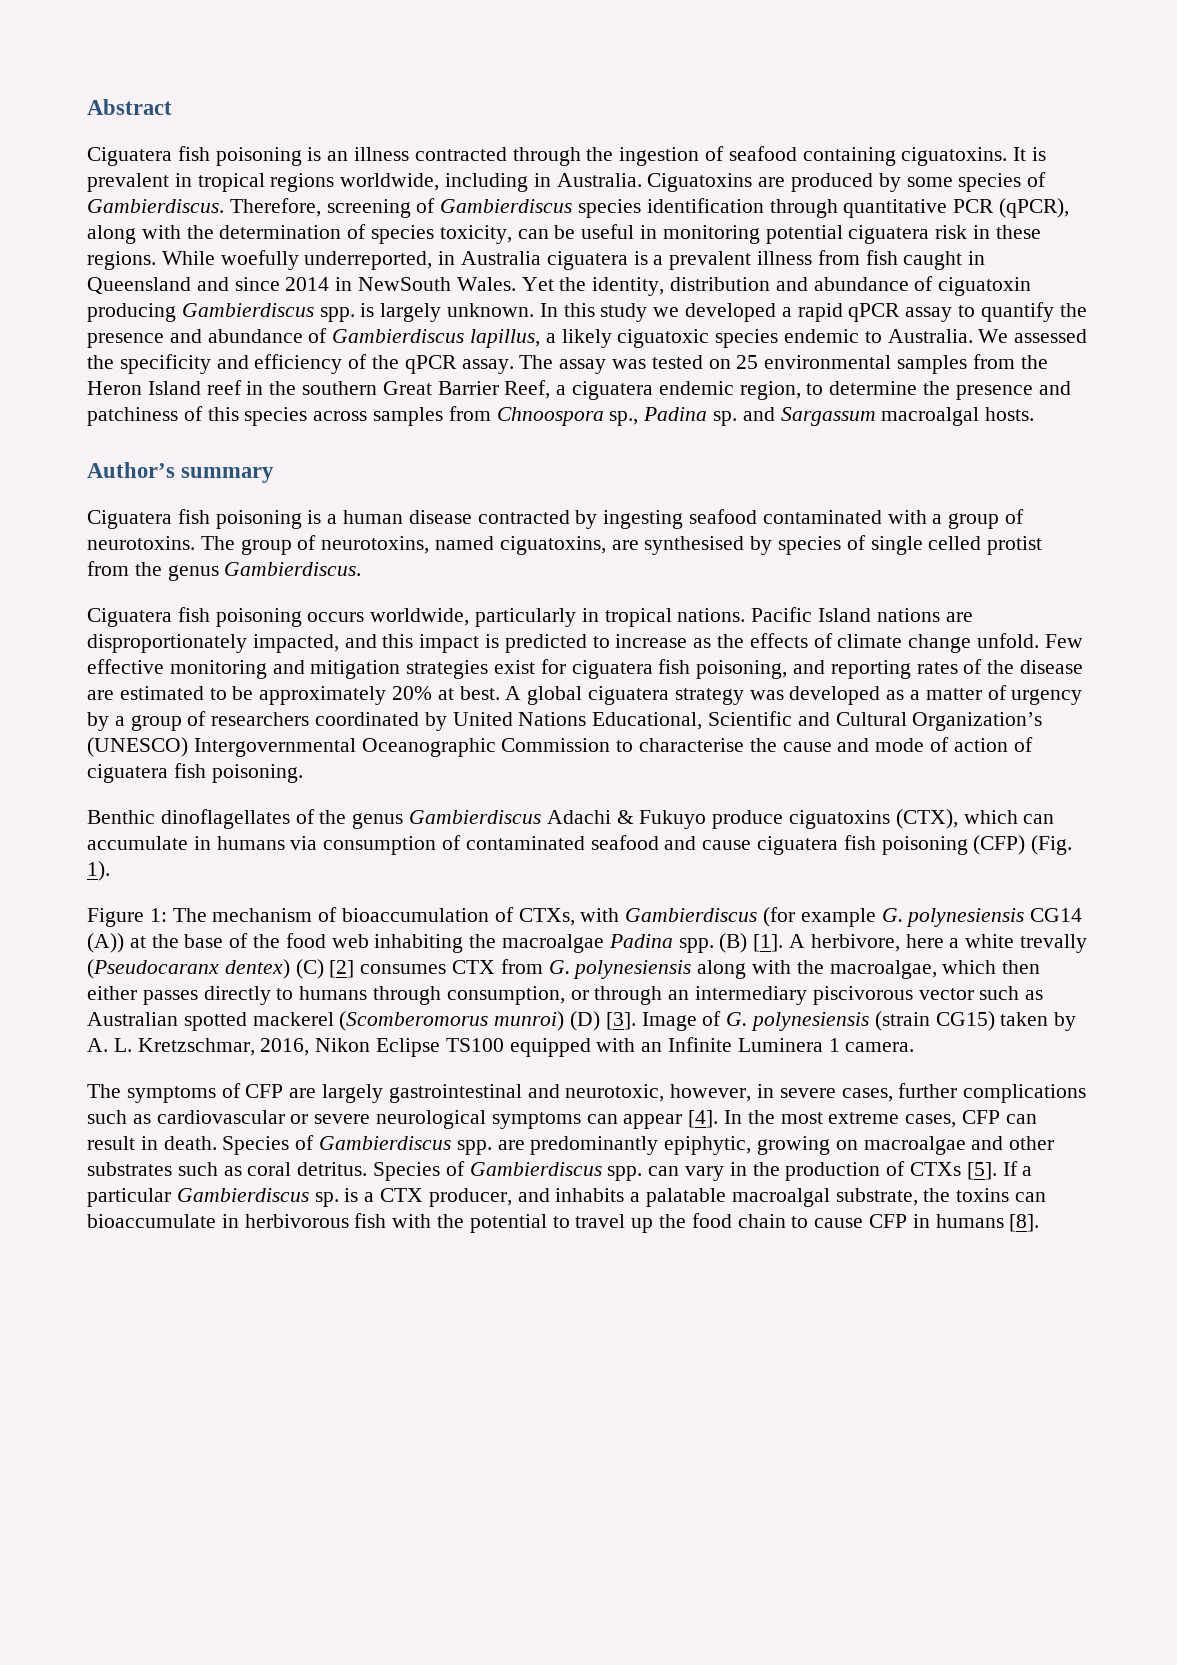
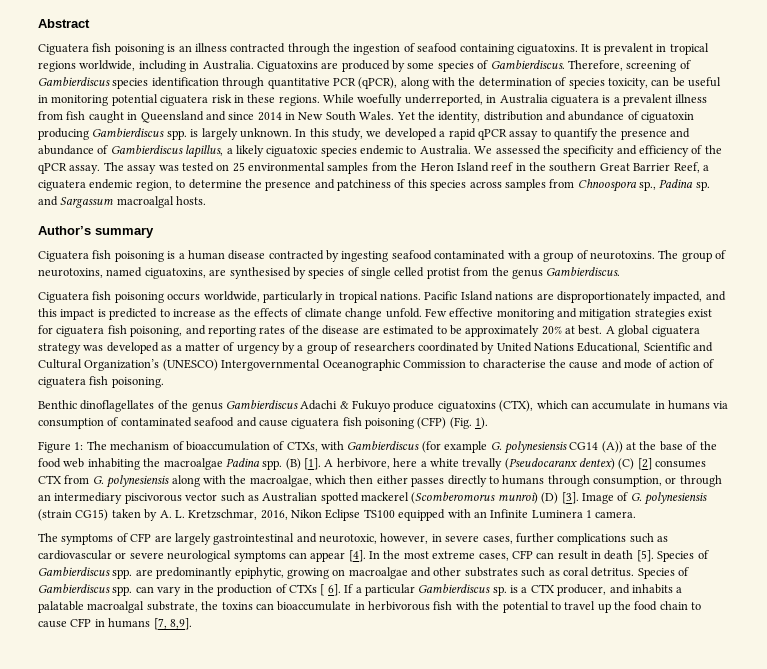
[358,277,452,291] NewSouth -> [298,111,356,121] New South
[600,303,648,322] study -> [332,128,363,140] study,
[163,1136,217,1150] death. -> [604,550,654,562] death [5].
[966,1162,997,1180] [5]. -> [320,584,341,596] [ 6].
[1009,1214,1040,1232] [8]. -> [153,618,192,630] [7, 8,9].

